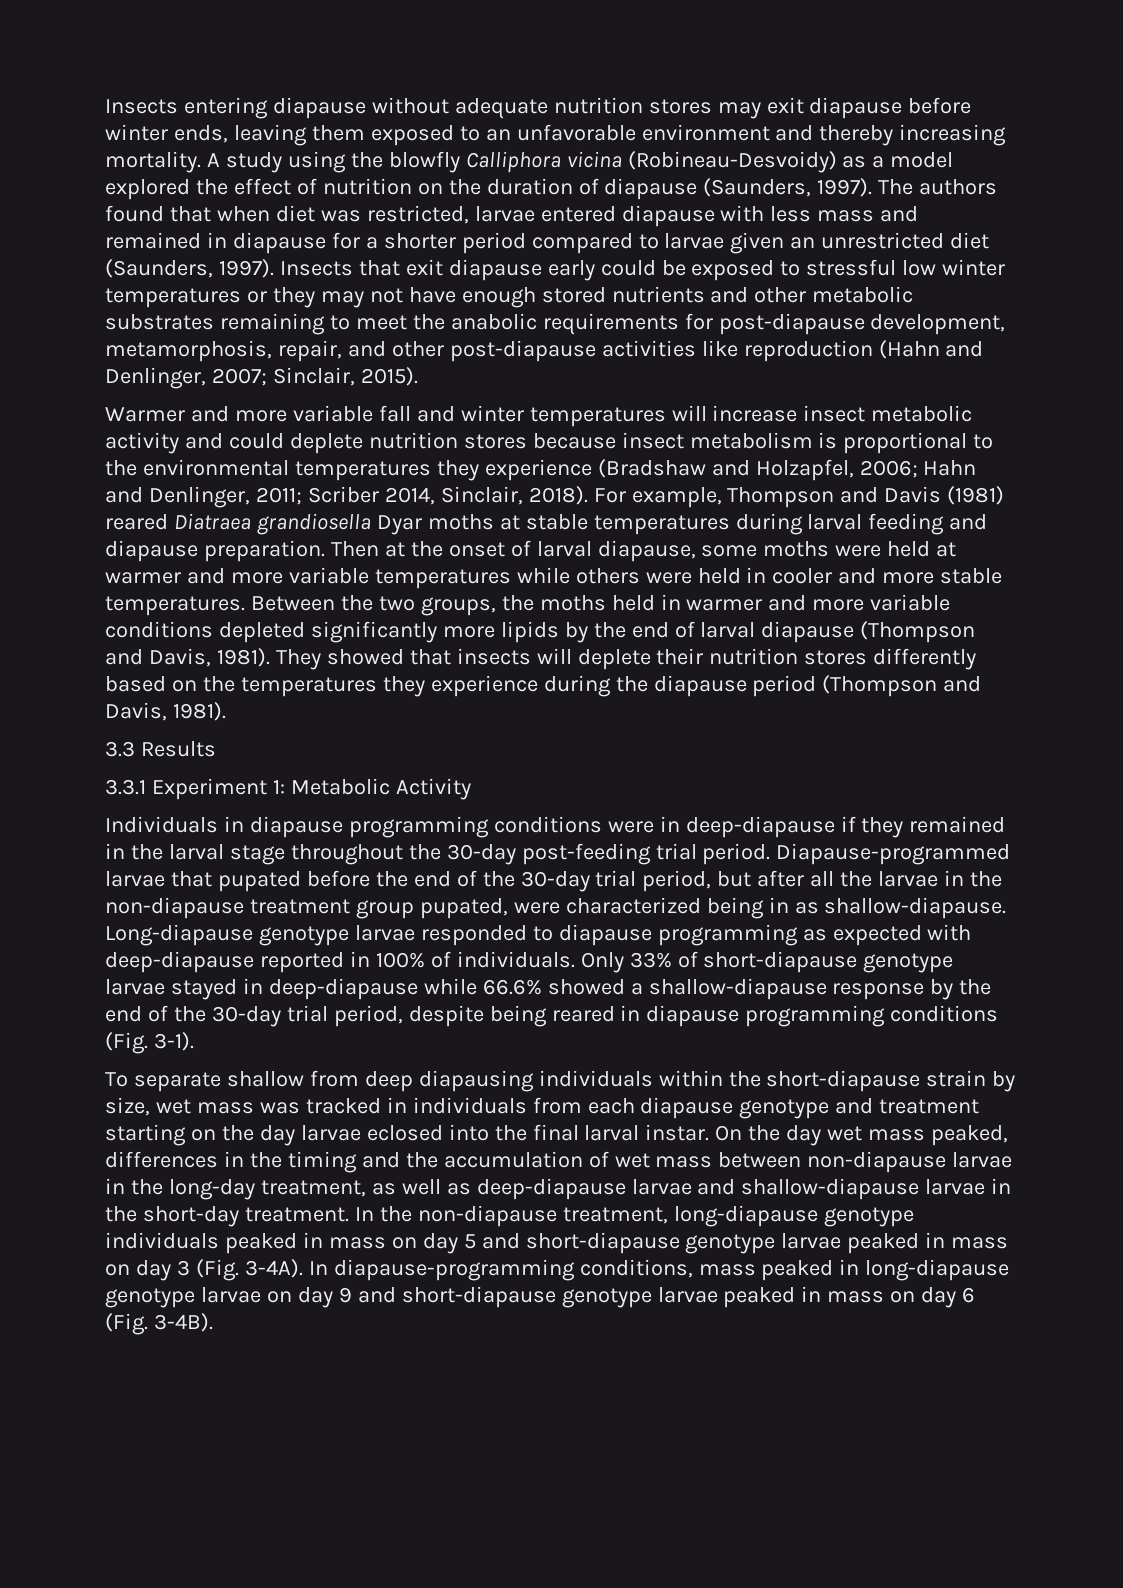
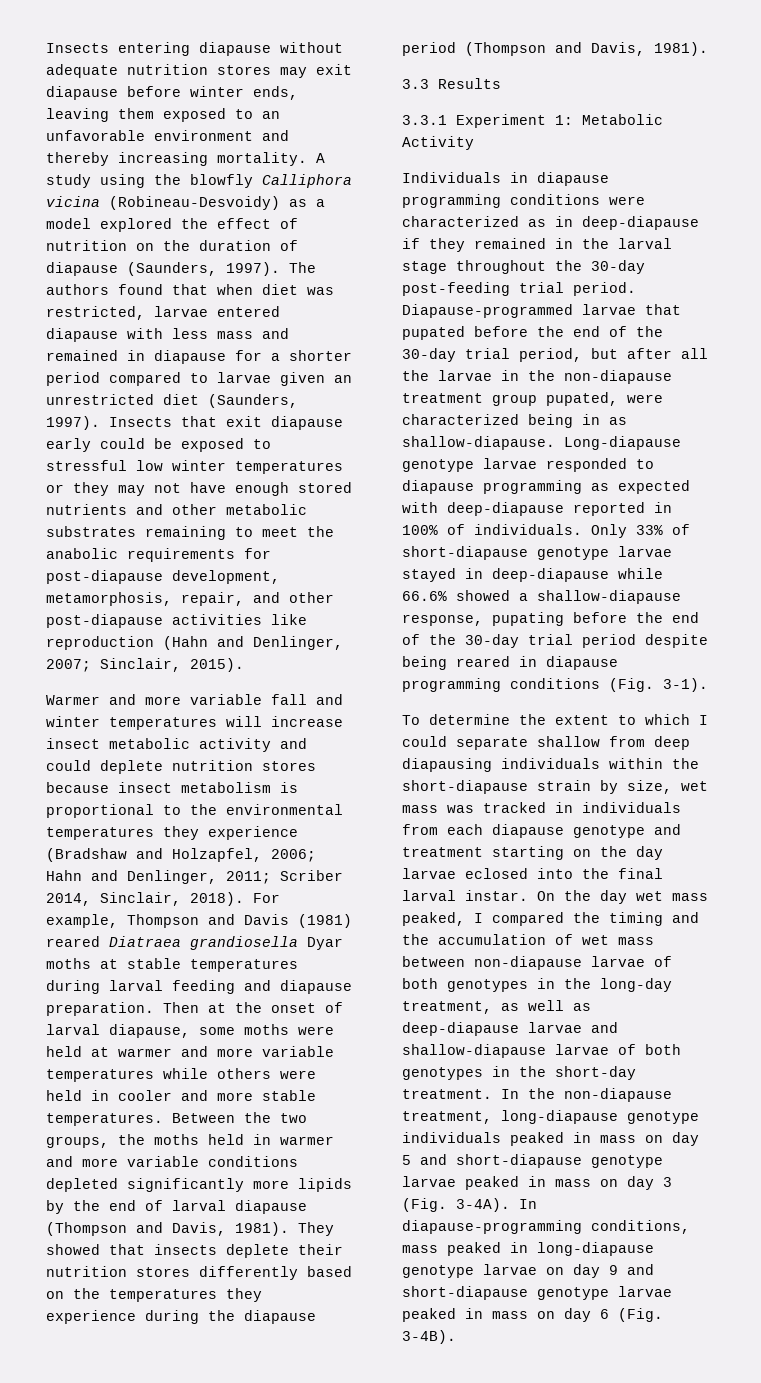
[536,648,572,664] will -> (217, 1249) none
(654, 827) none -> [402,216,546,227] characterized as
[832,979,992,1000] [105,1005,403,1027] response by the end of the 30-day trial period, -> [402,612,699,626] [402,634,636,648] response, pupating before the end of the 30-day trial period
(128, 1079) none -> [429,714,708,725] [402,736,447,747] determine the extent to which I could
[105,1151,244,1168] differences in -> [474,912,564,926] I compared
(1013, 1160) none -> [654,956,672,967] [402,978,528,992] of both genotypes
(986, 1187) none -> [618,1044,681,1055] [402,1067,483,1080] of both genotypes

